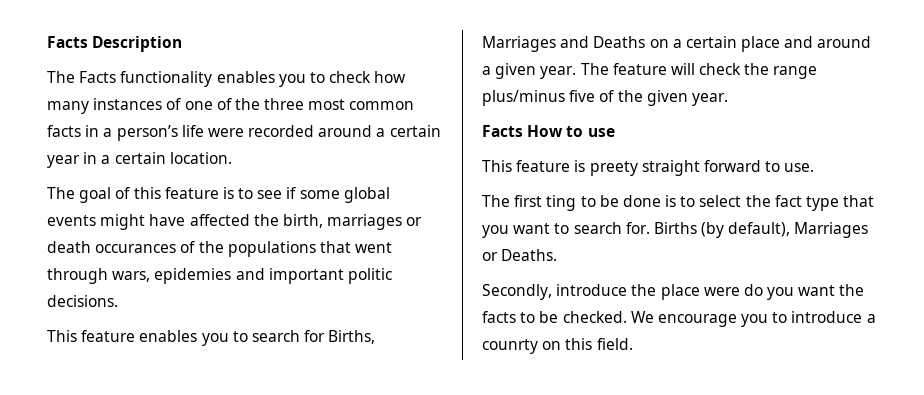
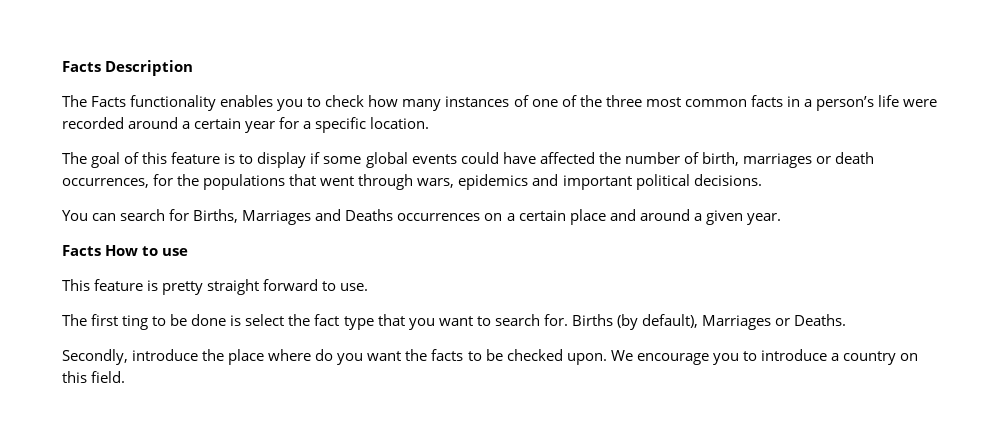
[83,152,166,164] in a certain -> [279,117,367,133] for a specific
[257,190,283,199] see -> [257,152,307,168] display
[100,214,146,230] might -> [460,152,499,164] could
(279, 220) none -> [624,152,699,164] number of
[95,241,196,253] occurances of -> [62,174,174,188] occurrences, for
[154,268,232,284] epidemies -> [458,174,529,190] epidemics
[347,268,392,284] politic -> [635,174,690,190] political
[47,330,248,346] This feature enables you to -> [62,210,117,221] You can
(646, 42) none -> [397,213,481,221] occurrences
[580,63,818,79] [482,90,728,106] The feature will check the range plus/minus five of the given year. -> (781, 219) none
[589,161,638,176] preety -> [162,281,204,295] pretty
[680,196,696,207] to -> (242, 320) none
[703,287,740,296] were -> [268,349,312,361] where
[562,311,627,323] checked. -> [506,349,607,365] checked upon.
[482,339,538,354] counrty -> [842,351,896,365] country

